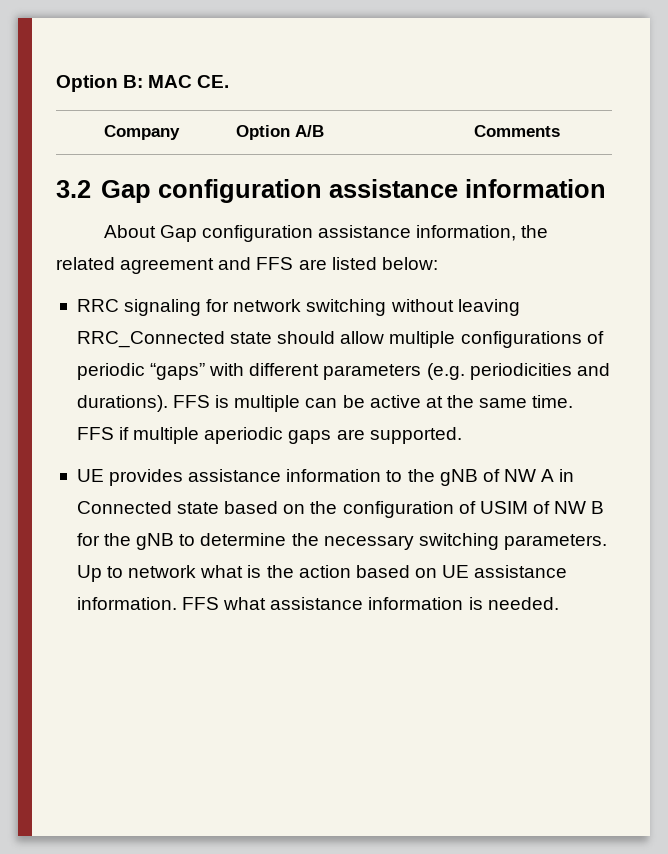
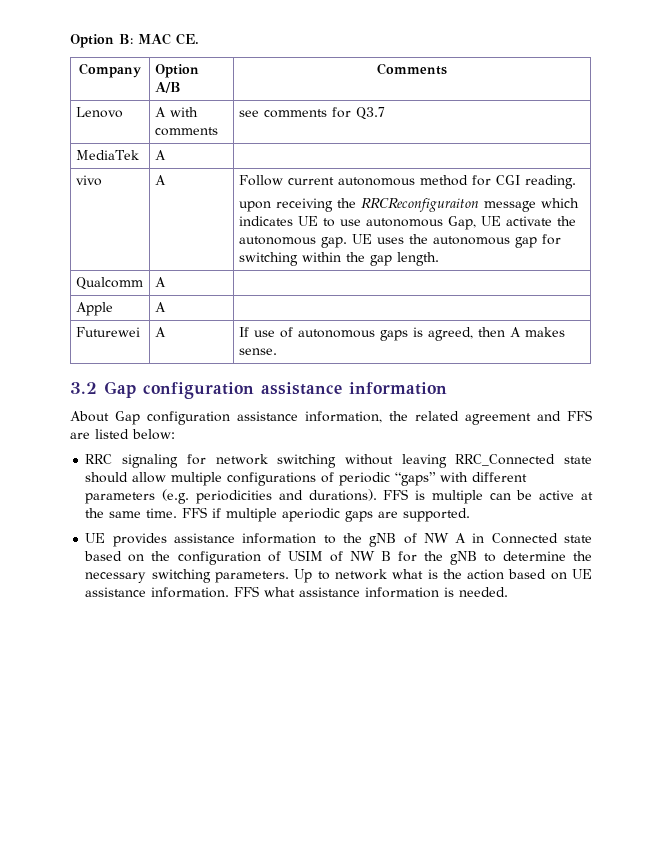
(560, 131) none -> [75,107,123,118] [154,107,198,117] [154,127,218,136] [238,107,385,120] [75,150,139,160] [154,150,166,160] [75,175,102,186] [154,175,166,185] [238,175,576,189] [238,198,579,212] [238,216,576,230] [238,234,561,248] [238,252,439,266] [75,277,143,290] [154,277,166,287] [75,302,113,316] [154,302,166,312] [75,327,140,337] [154,327,166,337] [238,327,565,341] [238,348,277,355] // Lenovo | A with comments | see comments for Q3.7 // MediaTek | A | // vivo | A | Follow current autonomous method for CGI reading. // upon receiving the RRCReconfiguraiton message which indicates UE to use autonomous Gap, UE activate the autonomous gap. UE uses the autonomous gap for switching within the gap length. // Qualcomm | A | // Apple | A | // Futurewei | A | If use of autonomous gaps is agreed, then A makes sense.

